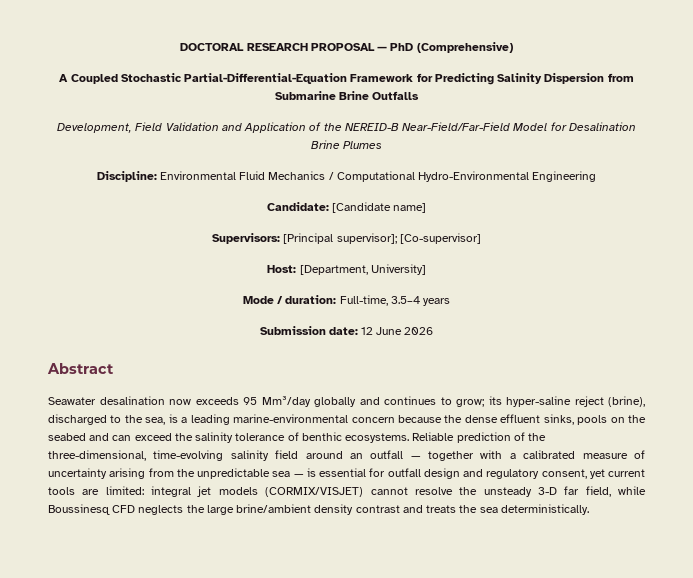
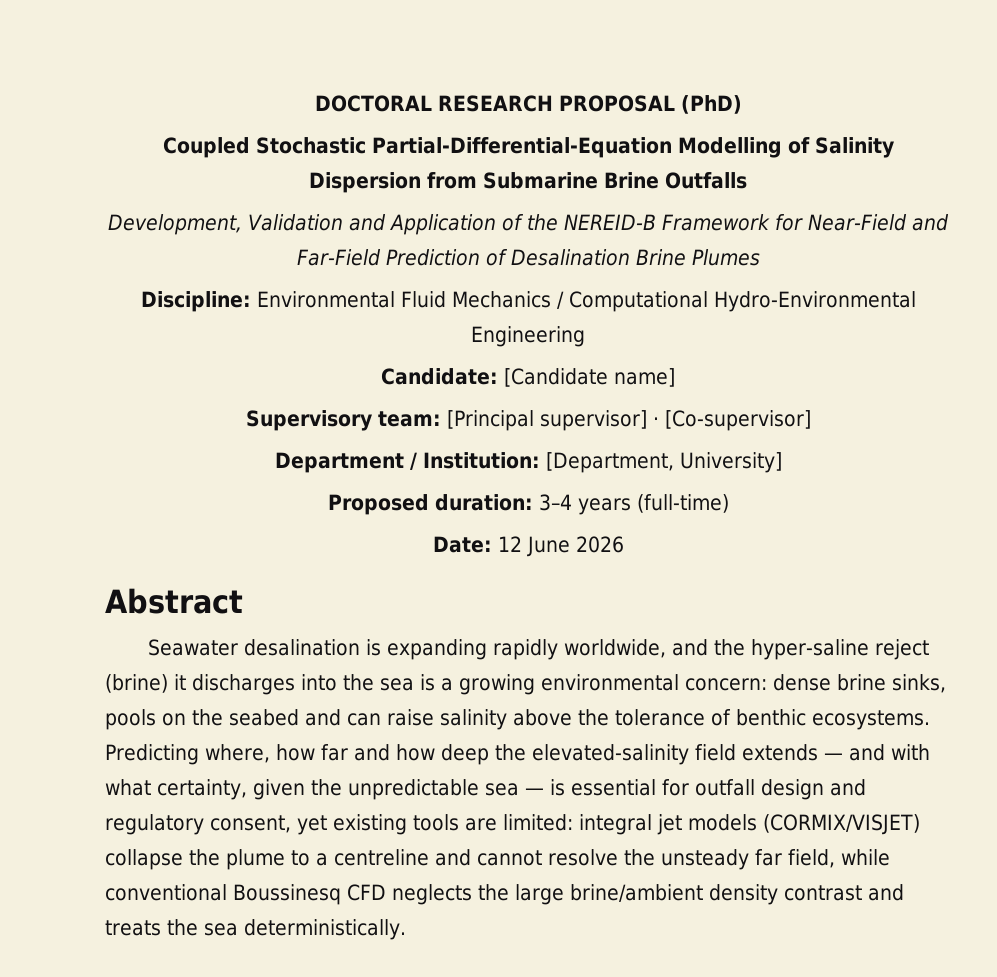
[377,42,513,53] [59,73,494,85] — PhD (Comprehensive) // A Coupled Stochastic Partial-Differential-Equation Framework for Predicting -> [680,95,742,114] [162,137,810,158] (PhD) // Coupled Stochastic Partial-Differential-Equation Modelling of
[135,122,163,131] Field -> (243, 224) none
[402,122,567,131] Near-Field/Far-Field Model for -> [662,214,949,231] [296,249,508,266] Framework for Near-Field and Far-Field Prediction of
[212,233,481,244] [267,264,426,275] [242,295,420,306] Supervisors: [Principal supervisor]; [Co-supervisor] // Host: [Department, University] // Mode / duration: Full-time, 3.5–4 -> [245,410,811,431] [274,452,782,473] [327,494,572,515] Supervisory team: [Principal supervisor] · [Co-supervisor] // Department / Institution: [Department, University] // Proposed duration: 3–4
[259,326,358,335] // Submission date: -> [636,494,729,513] [432,536,492,553] (full-time) // Date:
[169,396,645,407] [48,414,541,425] now exceeds 95 Mm³/day globally and continues to grow; its hyper-saline reject (brine), discharged to the sea, is a leading marine-environmental concern because the dense effluent -> [365,639,929,660] [105,674,886,695] is expanding rapidly worldwide, and the hyper-saline reject (brine) it discharges into the sea is a growing environmental concern: dense brine
[134,432,547,443] [48,450,645,461] [48,468,174,479] exceed the salinity tolerance of benthic ecosystems. Reliable prediction of the three-dimensional, time-evolving salinity field around an outfall — together with a calibrated measure of uncertainty arising from -> [387,709,930,730] [105,744,930,765] [105,779,305,800] raise salinity above the tolerance of benthic ecosystems. Predicting where, how far and how deep the elevated-salinity field extends — and with what certainty, given
[608,469,645,477] current -> [333,814,407,835] existing
(364, 492) none -> [105,849,471,870] collapse the plume to a centreline and
[537,487,557,495] 3-D -> (749, 859) none
(646, 490) none -> [105,884,227,901] conventional

